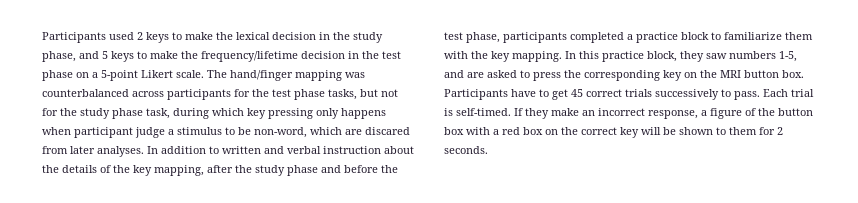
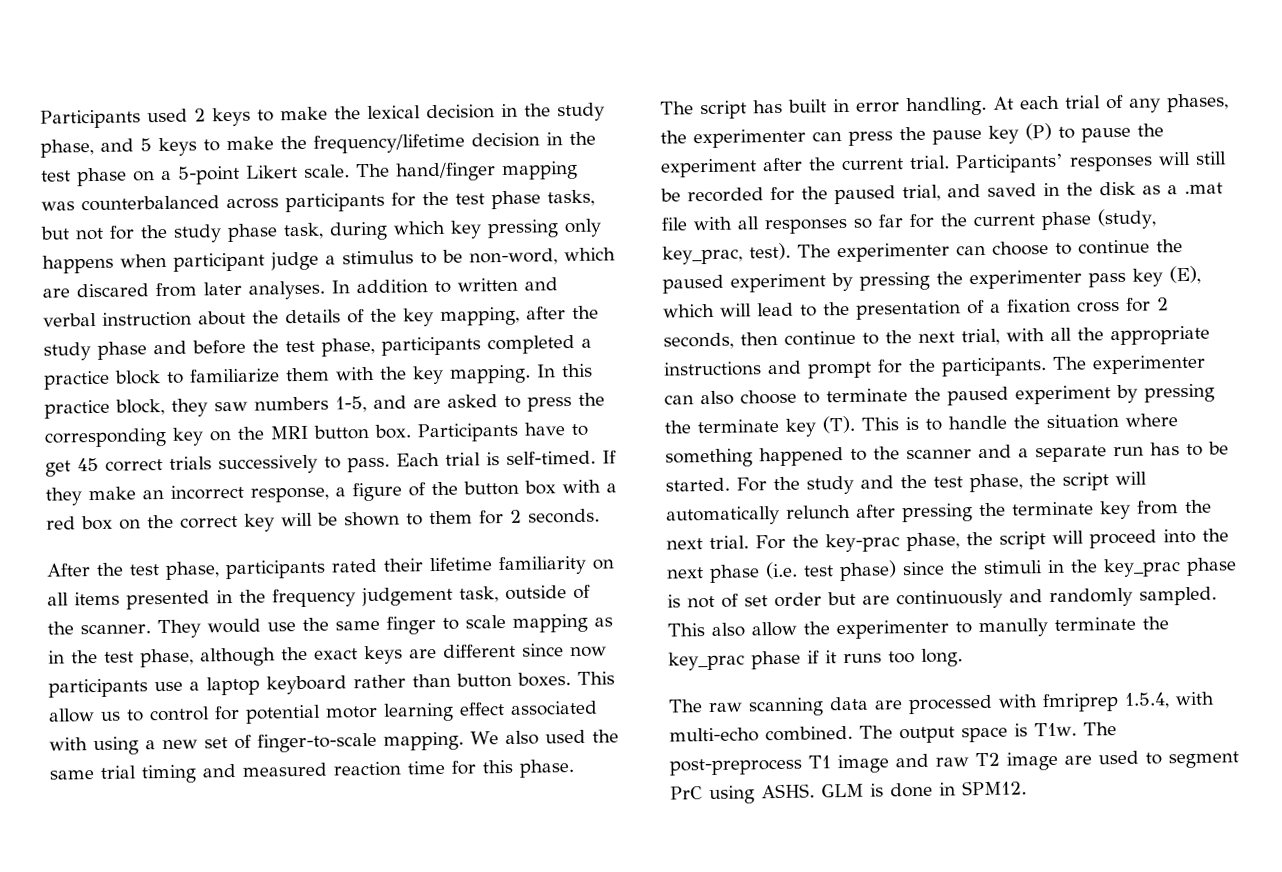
(488, 150) none -> [46,555,614,580] [47,584,591,610] [47,613,613,639] [48,643,607,668] [48,671,615,698] [48,700,598,724] [49,729,619,756] [49,759,574,784] [660,93,1229,120] [660,122,1164,149] [660,151,1227,178] [660,181,1223,205] [661,208,1157,235] [662,239,1183,265] [662,265,1201,294] [663,297,1169,320] [663,325,1210,350] [663,354,1206,379] [664,383,1215,406] [664,413,1178,437] [665,441,1229,468] [665,471,1147,495] [666,499,1212,526] [666,528,1229,553] [666,557,1237,584] [667,586,1217,610] [667,616,1169,640] [668,648,963,671] [668,691,1214,717] [669,722,1117,744] [669,750,1239,776] [670,780,1027,805] // After the test phase, participants rated their lifetime familiarity on all items presented in the frequency judgement task, outside of the scanner. They would use the same finger to scale mapping as in the test phase, although the exact keys are different since now participants use a laptop keyboard rather than button boxes. This allow us to control for potential motor learning effect associated with using a new set of finger-to-scale mapping. We also used the same trial timing and measured reaction time for this phase. // The script has built in error handling. At each trial of any phases, the experimenter can press the pause key (P) to pause the experiment after the current trial. Participants’ responses will still be recorded for the paused trial, and saved in the disk as a .mat file with all responses so far for the current phase (study, key_prac, test). The experimenter can choose to continue the paused experiment by pressing the experimenter pass key (E), which will lead to the presentation of a fixation cross for 2 seconds, then continue to the next trial, with all the appropriate instructions and prompt for the participants. The experimenter can also choose to terminate the paused experiment by pressing the terminate key (T). This is to handle the situation where something happened to the scanner and a separate run has to be started. For the study and the test phase, the script will automatically relunch after pressing the terminate key from the next trial. For the key-prac phase, the script will proceed into the next phase (i.e. test phase) since the stimuli in the key_prac phase is not of set order but are continuously and randomly sampled. This also allow the experimenter to manully terminate the key_prac phase if it runs too long. // The raw scanning data are processed with fmriprep 1.5.4, with multi-echo combined. The output space is T1w. The post-preprocess T1 image and raw T2 image are used to segment PrC using ASHS. GLM is done in SPM12.

